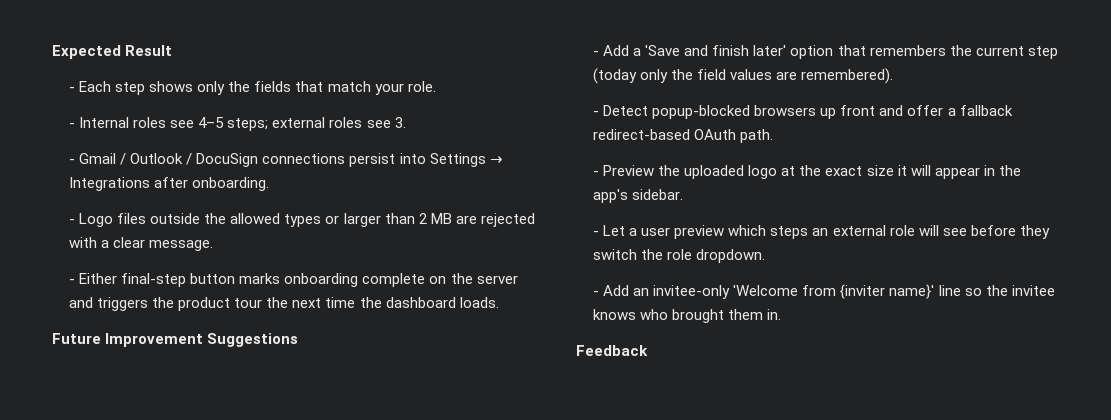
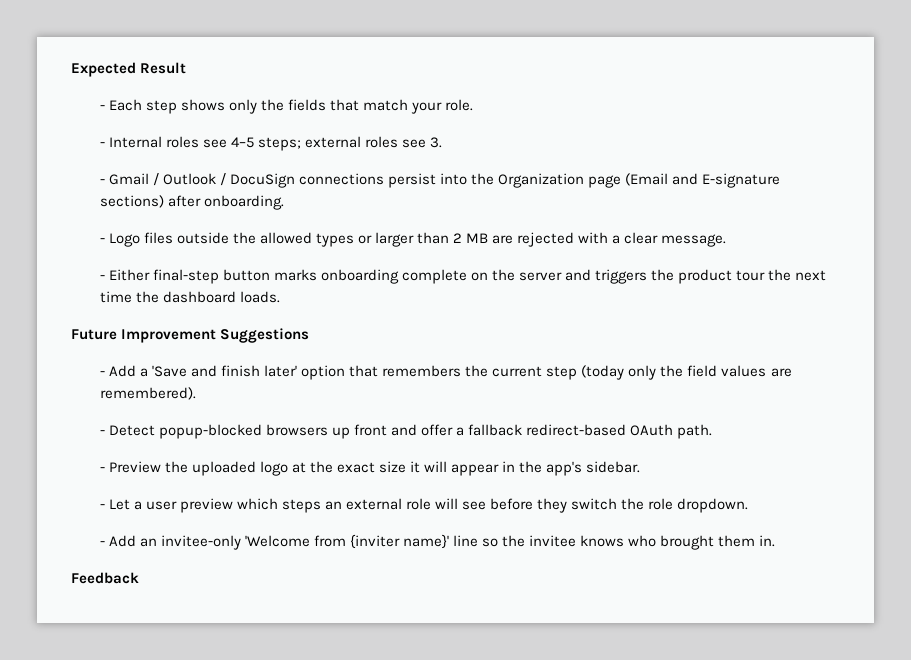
[429,153,503,167] [69,177,151,191] Settings → Integrations -> [471,173,781,188] [99,195,164,208] the Organization page (Email and E-signature sections)

